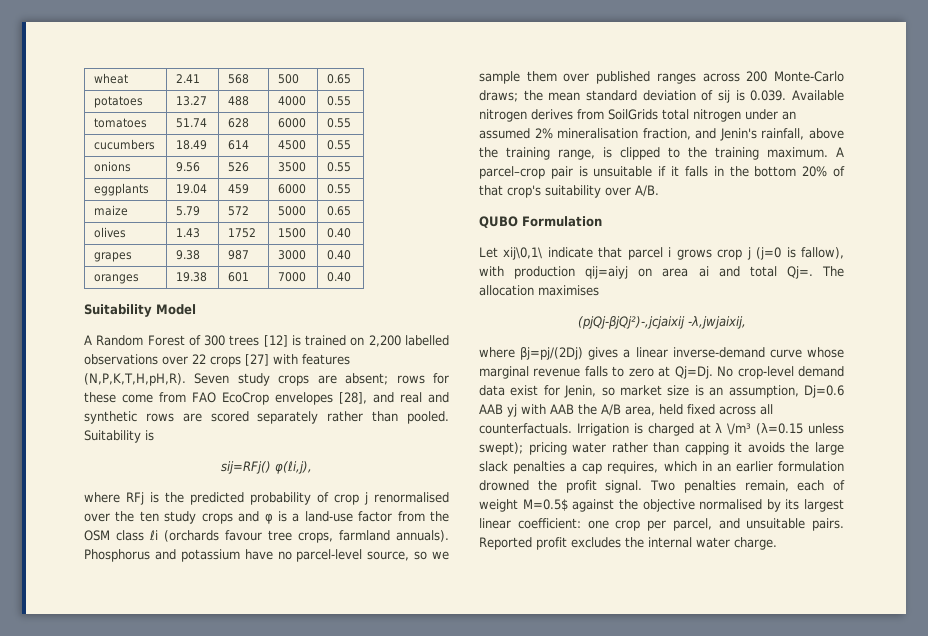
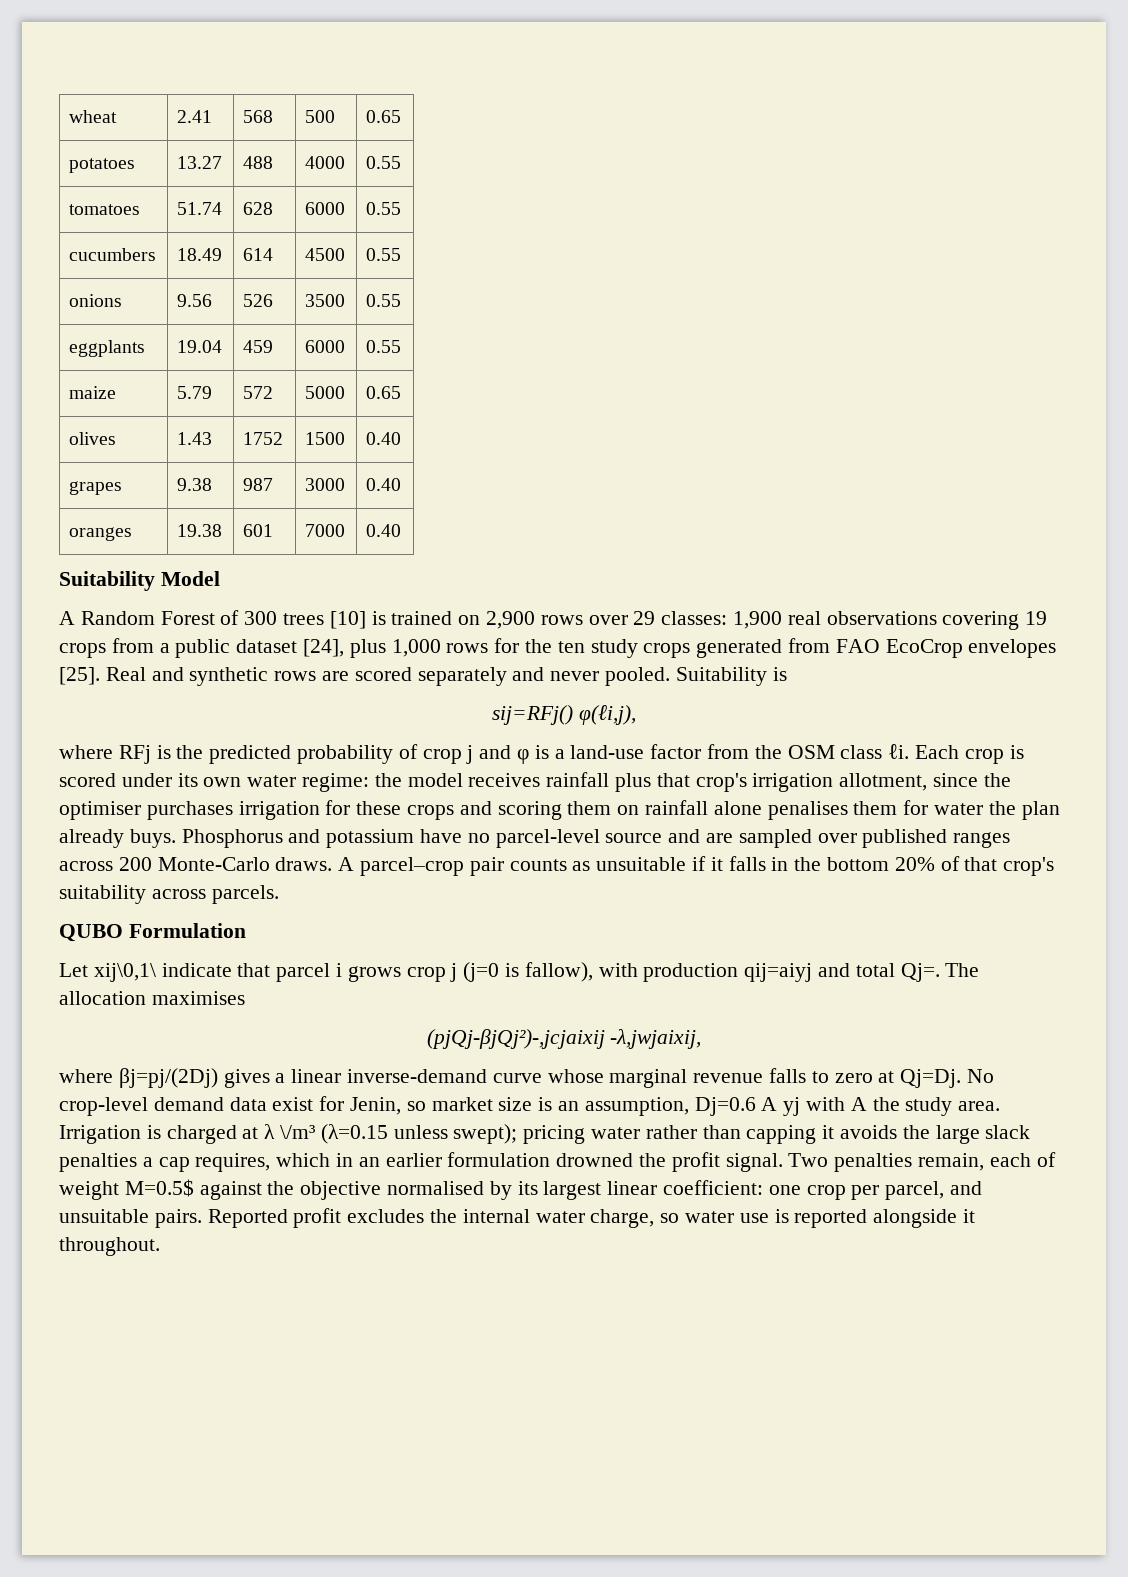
[263,335,288,347] [12] -> [329,611,366,629] [10]
[368,335,449,347] [84,354,350,367] [84,373,449,386] [84,392,154,403] 2,200 labelled observations over 22 crops [27] with features (N,P,K,T,H,pH,R). Seven study crops are absent; rows for these come -> [486,611,1048,630] [59,638,783,658] 2,900 rows over 29 classes: 1,900 real observations covering 19 crops from a public dataset [24], plus 1,000 rows for the ten study crops generated
[338,392,422,404] [28], and real -> [59,667,146,685] [25]. Real
[327,411,399,422] rather than -> [512,667,600,681] and never
[374,492,449,503] [84,511,233,524] renormalised over the ten study crops -> (474, 754) none
[149,530,449,543] ℓi (orchards favour tree crops, farmland annuals). -> [888,744,1024,764] [59,772,1011,792] [59,800,1060,820] [59,829,176,848] ℓi. Each crop is scored under its own water regime: the model receives rainfall plus that crop's irrigation allotment, since the optimiser purchases irrigation for these crops and scoring them on rainfall alone penalises them for water the plan already buys.
[367,551,449,561] [479,71,557,84] source, so we sample them -> [605,829,812,848] source and are sampled
[479,90,844,103] [479,109,796,122] [479,128,844,141] [479,147,828,160] draws; the mean standard deviation of sij is 0.039. Available nitrogen derives from SoilGrids total nitrogen under an assumed 2% mineralisation fraction, and Jenin's rainfall, above the training range, is clipped to the training maximum. -> [275,857,333,871] draws.
[578,166,588,177] is -> [509,859,591,871] counts as
[605,185,659,197] over A/B. -> [151,885,279,904] across parcels.
[638,266,709,277] on area ai -> (813, 972) none
[479,404,503,414] AAB -> [761,1097,778,1111] A
[550,404,773,416] [479,423,572,434] AAB the A/B area, held fixed across all counterfactuals. -> [850,1097,1001,1116] A the study area.
[734,537,777,550] charge. -> [590,1209,976,1228] [59,1237,160,1256] charge, so water use is reported alongside it throughout.

